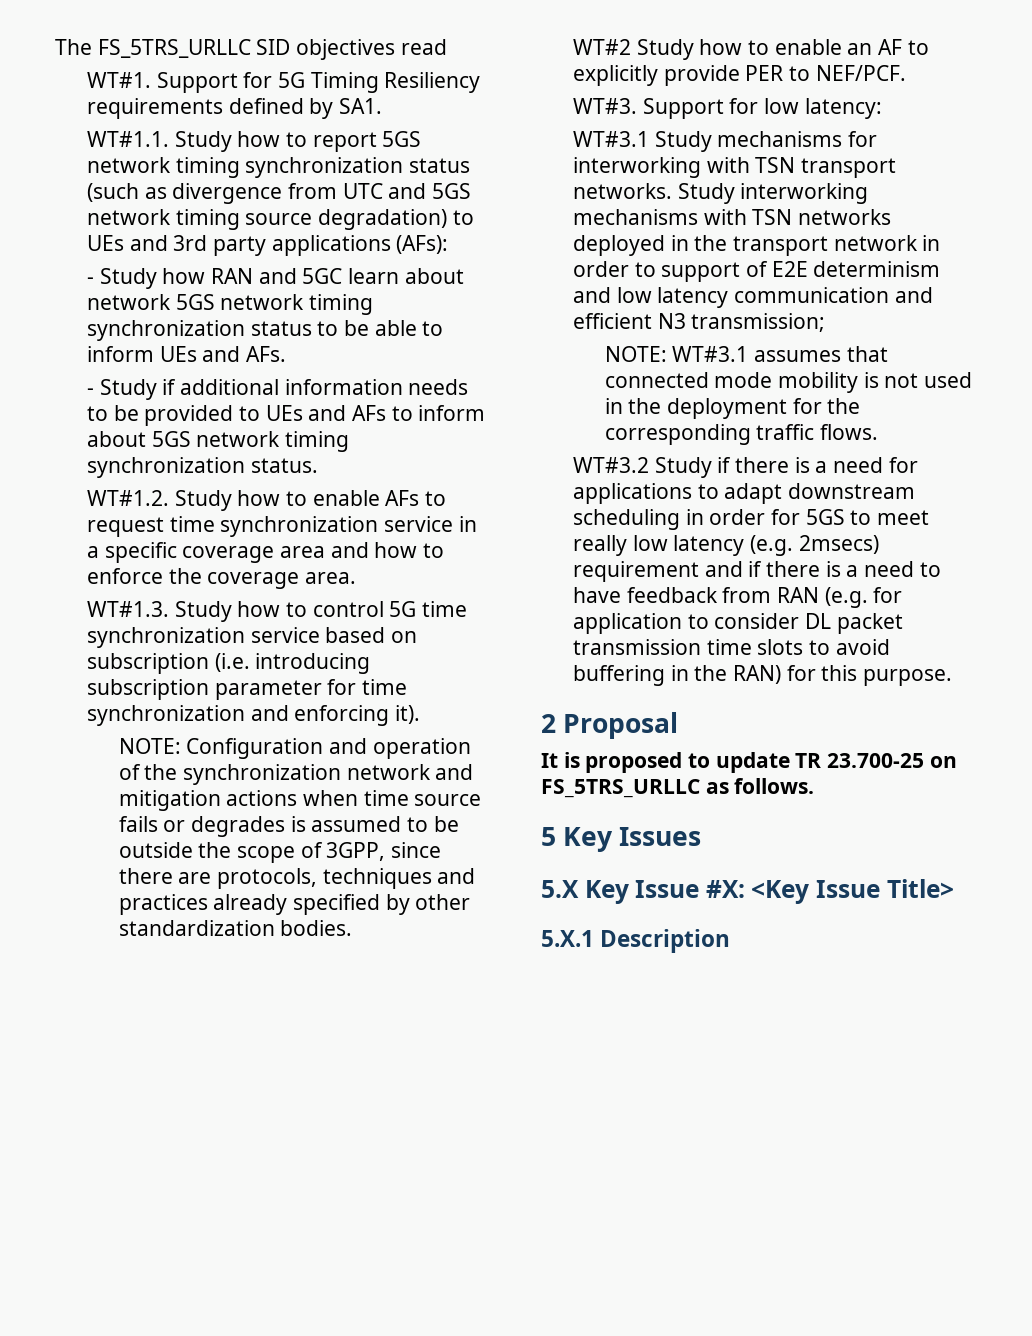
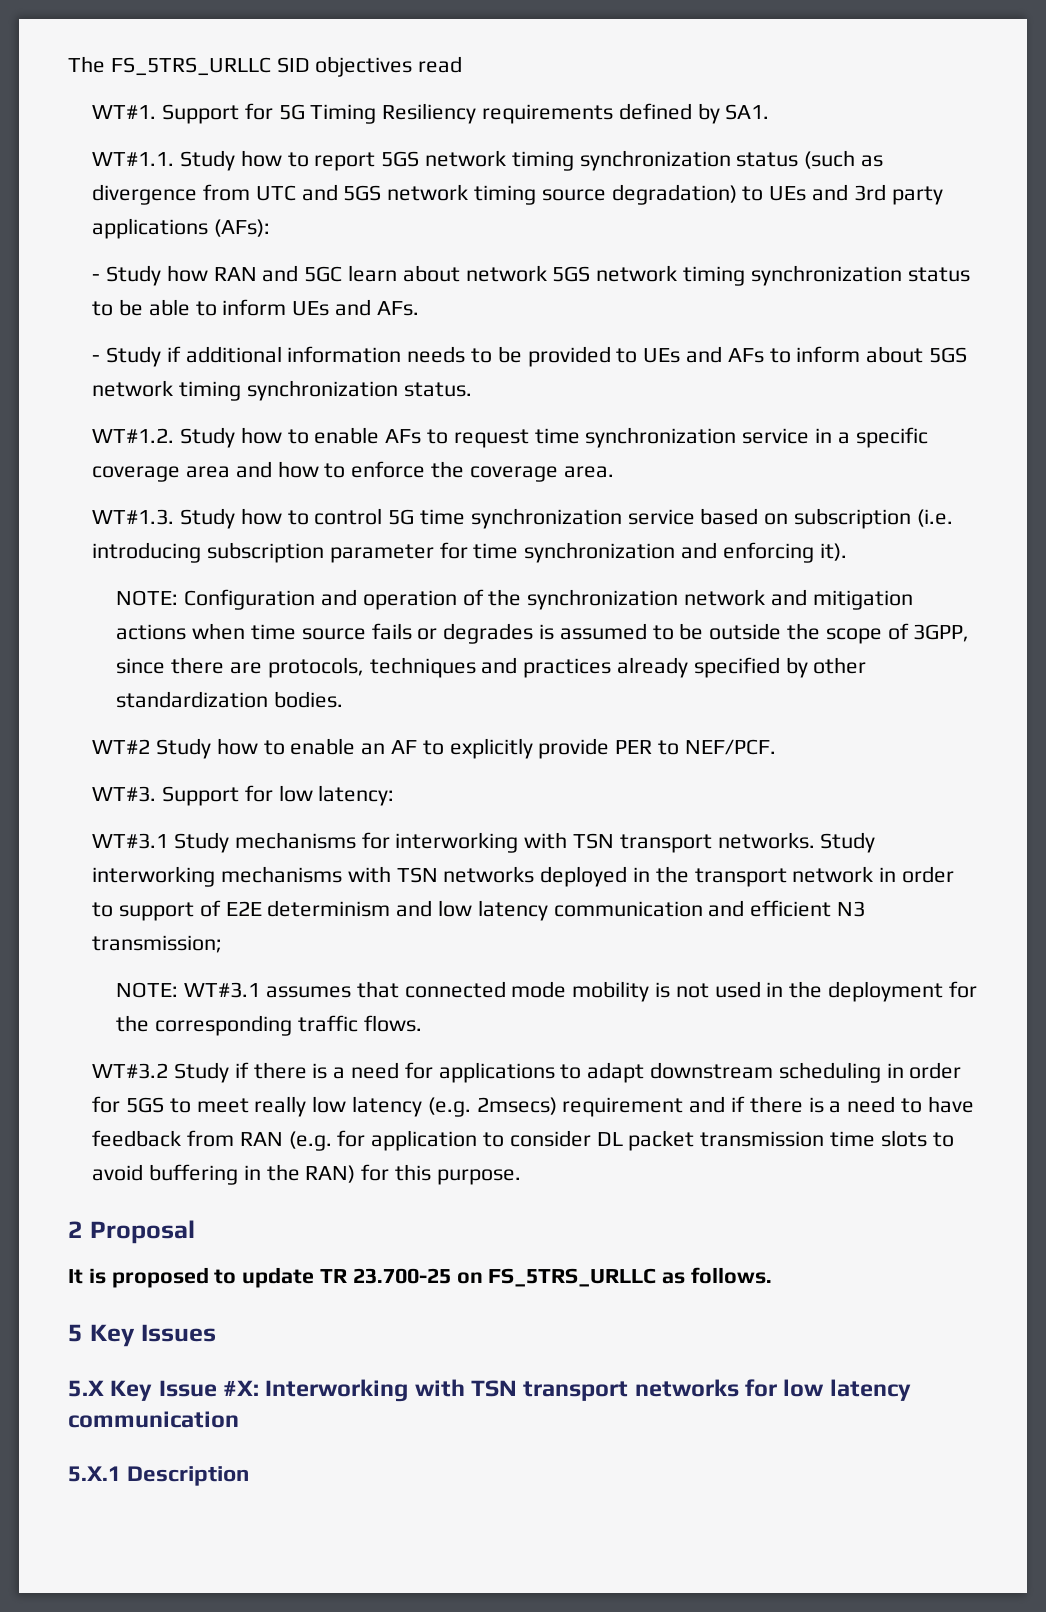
[751,879,954,904] <Key Issue Title> -> [265,1379,911,1402] [68,1411,239,1428] Interworking with TSN transport networks for low latency communication

